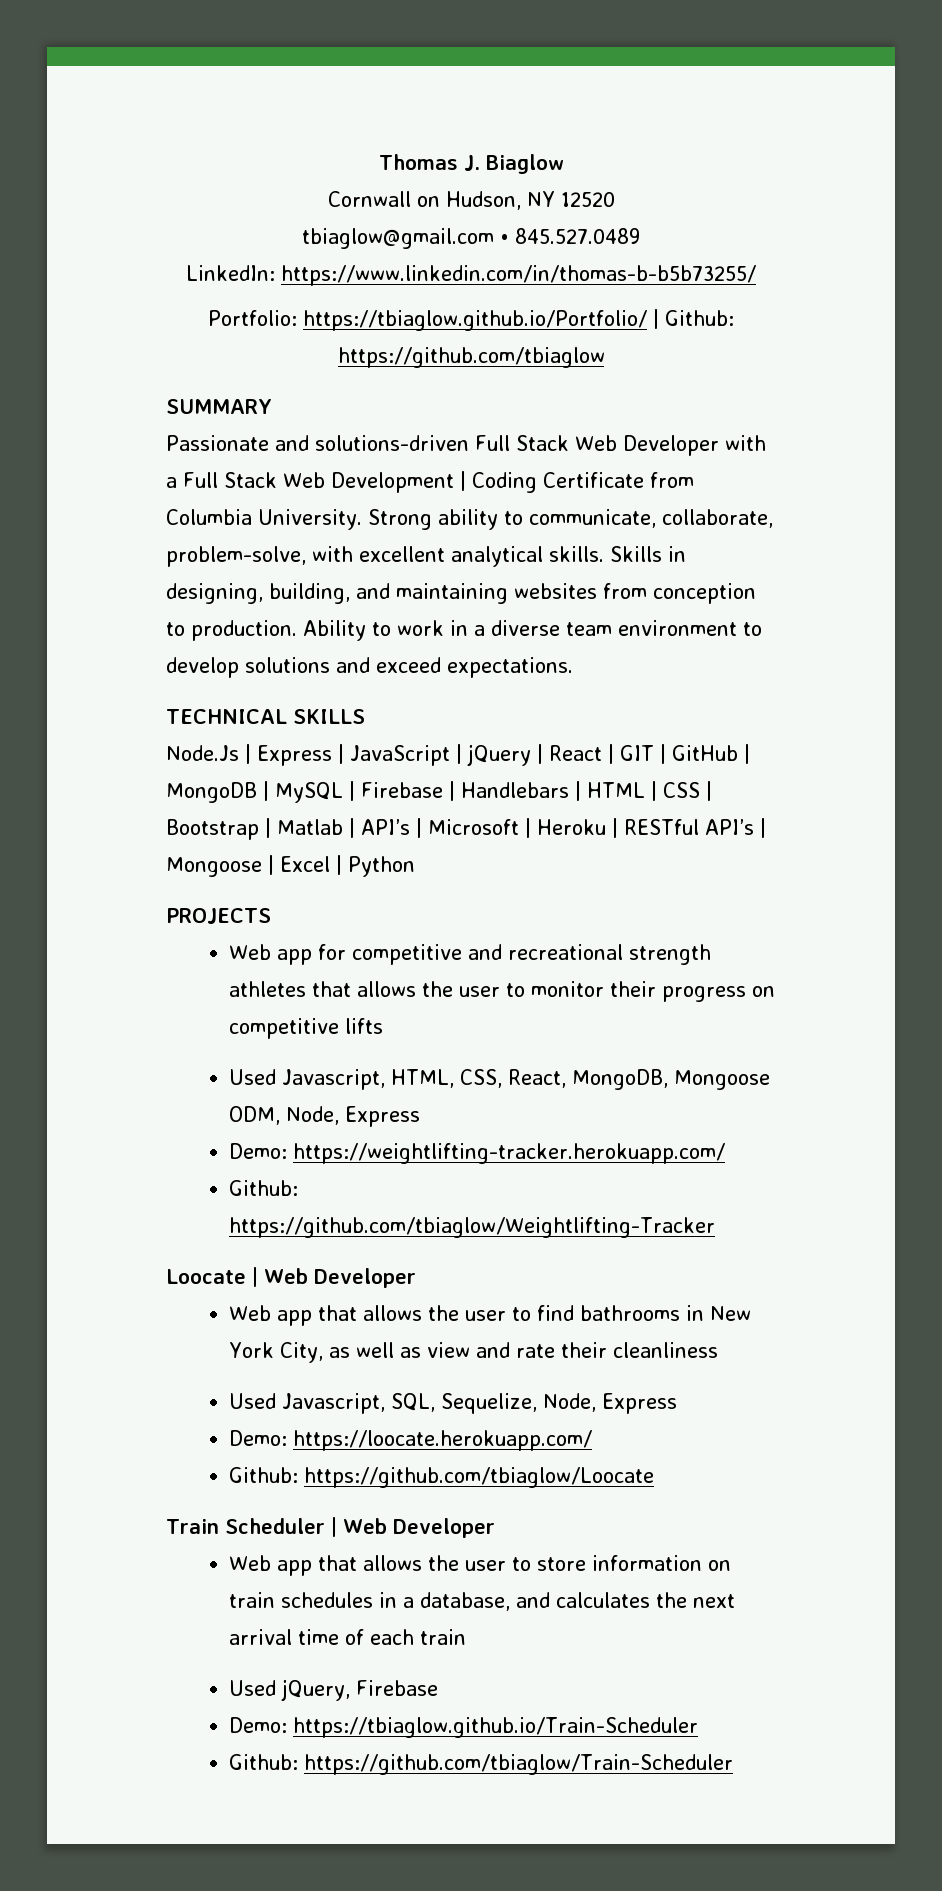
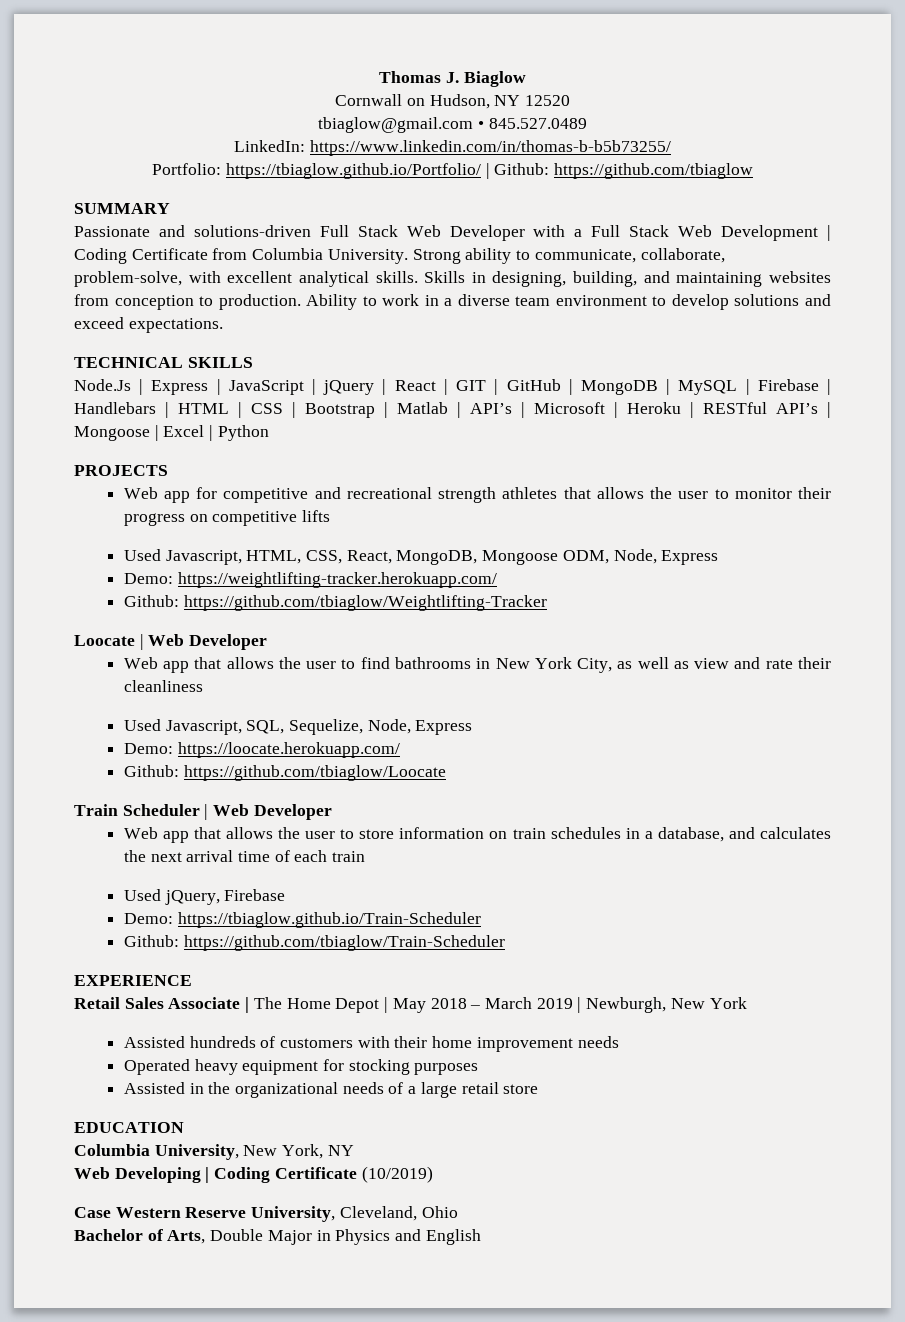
(734, 1764) none -> [74,975,192,986] [74,997,747,1013] [123,1036,619,1052] [123,1059,479,1075] [123,1082,539,1098] [74,1122,184,1133] [74,1144,354,1160] [74,1166,433,1183] [74,1206,458,1222] [74,1229,481,1245] // EXPERIENCE // Retail Sales Associate | The Home Depot | May 2018 – March 2019 | Newburgh, New York // Assisted hundreds of customers with their home improvement needs // Operated heavy equipment for stocking purposes // Assisted in the organizational needs of a large retail store // EDUCATION // Columbia University, New York, NY // Web Developing | Coding Certificate (10/2019) // Case Western Reserve University, Cleveland, Ohio // Bachelor of Arts, Double Major in Physics and English

